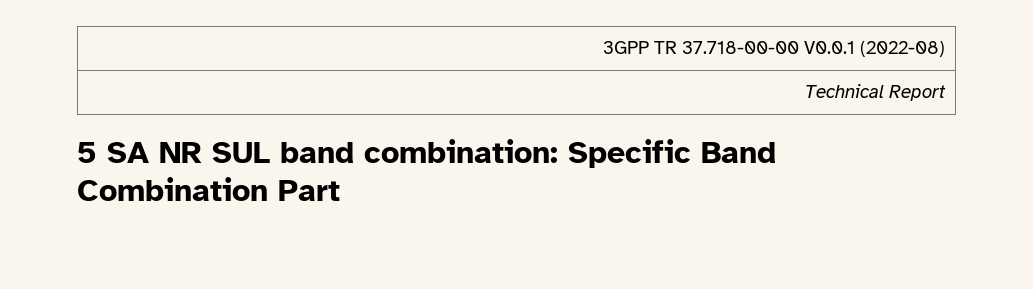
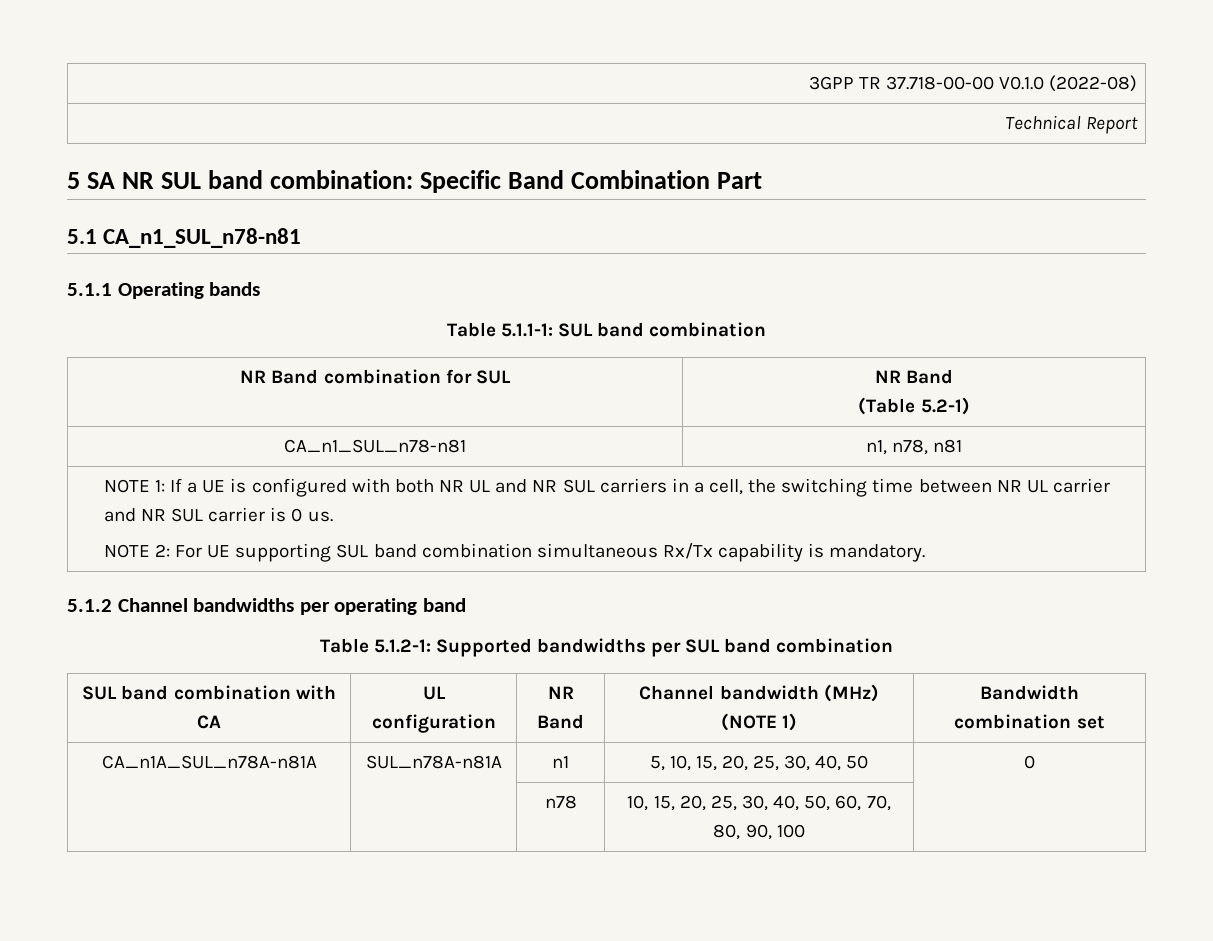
[803,41,855,54] V0.0.1 -> [999,76,1045,90] V0.1.0
(340, 190) none -> [67,228,302,248] [67,282,261,299] [446,322,767,337] [240,369,511,384] [874,369,954,384] [858,397,970,415] [284,439,466,453] [865,439,963,455] [103,478,1110,497] [103,507,333,522] [103,543,926,562] [67,598,466,615] [319,638,894,657] [82,685,336,700] [197,715,221,729] [422,686,446,700] [371,714,496,733] [547,686,574,699] [537,714,584,729] [639,684,879,702] [720,713,798,731] [979,685,1079,700] [954,714,1105,729] [101,755,317,769] [365,755,502,769] [552,756,569,768] [649,755,869,771] [1023,755,1035,769] [544,795,577,809] [627,795,891,811] [713,824,805,840] // 5.1 CA_n1_SUL_n78-n81 // 5.1.1 Operating bands // Table 5.1.1-1: SUL band combination // NR Band combination for SUL | NR Band // (Table 5.2-1) // CA_n1_SUL_n78-n81 | n1, n78, n81 // NOTE 1: If a UE is configured with both NR UL and NR SUL carriers in a cell, the switching time between NR UL carrier and NR SUL carrier is 0 us. // NOTE 2: For UE supporting SUL band combination simultaneous Rx/Tx capability is mandatory. // 5.1.2 Channel bandwidths per operating band // Table 5.1.2-1: Supported bandwidths per SUL band combination // SUL band combination with CA | UL configuration | NR Band | Channel bandwidth (MHz) (NOTE 1) | Bandwidth combination set // CA_n1A_SUL_n78A-n81A | SUL_n78A-n81A | n1 | 5, 10, 15, 20, 25, 30, 40, 50 | 0 // | | n78 | 10, 15, 20, 25, 30, 40, 50, 60, 70, 80, 90, 100 |

